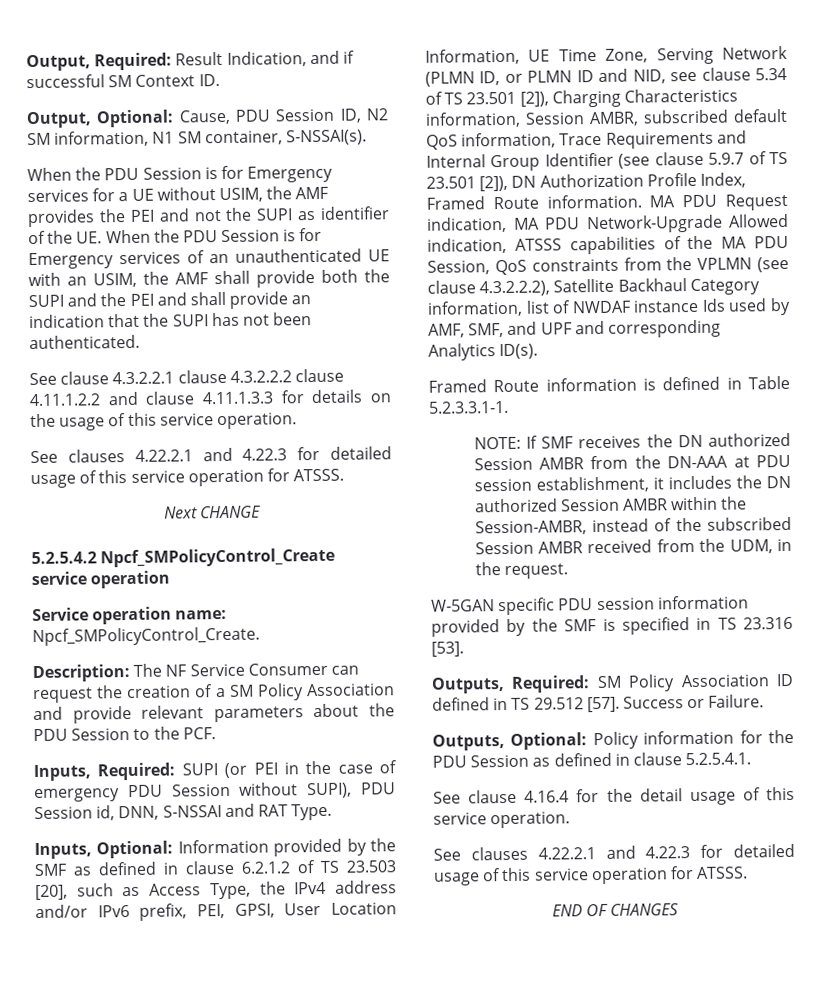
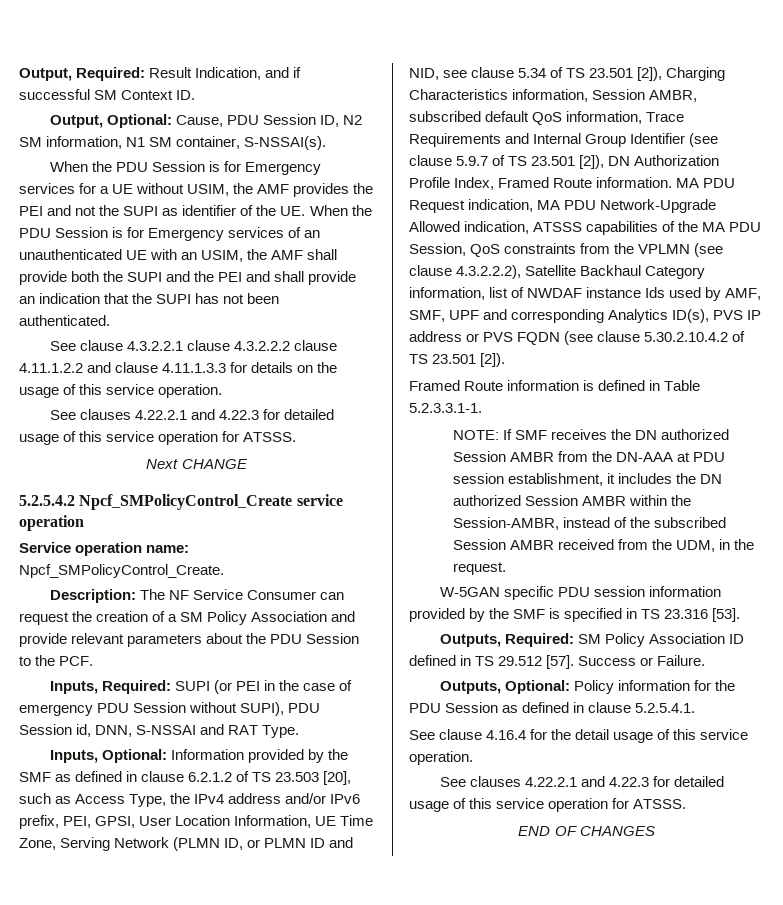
[507,321,538,335] and -> (445, 316) none
[499,343,539,360] ID(s). -> [672,309,762,323] [409,331,746,345] [409,353,506,367] ID(s), PVS IP address or PVS FQDN (see clause 5.30.2.10.4.2 of TS 23.501 [2]).

